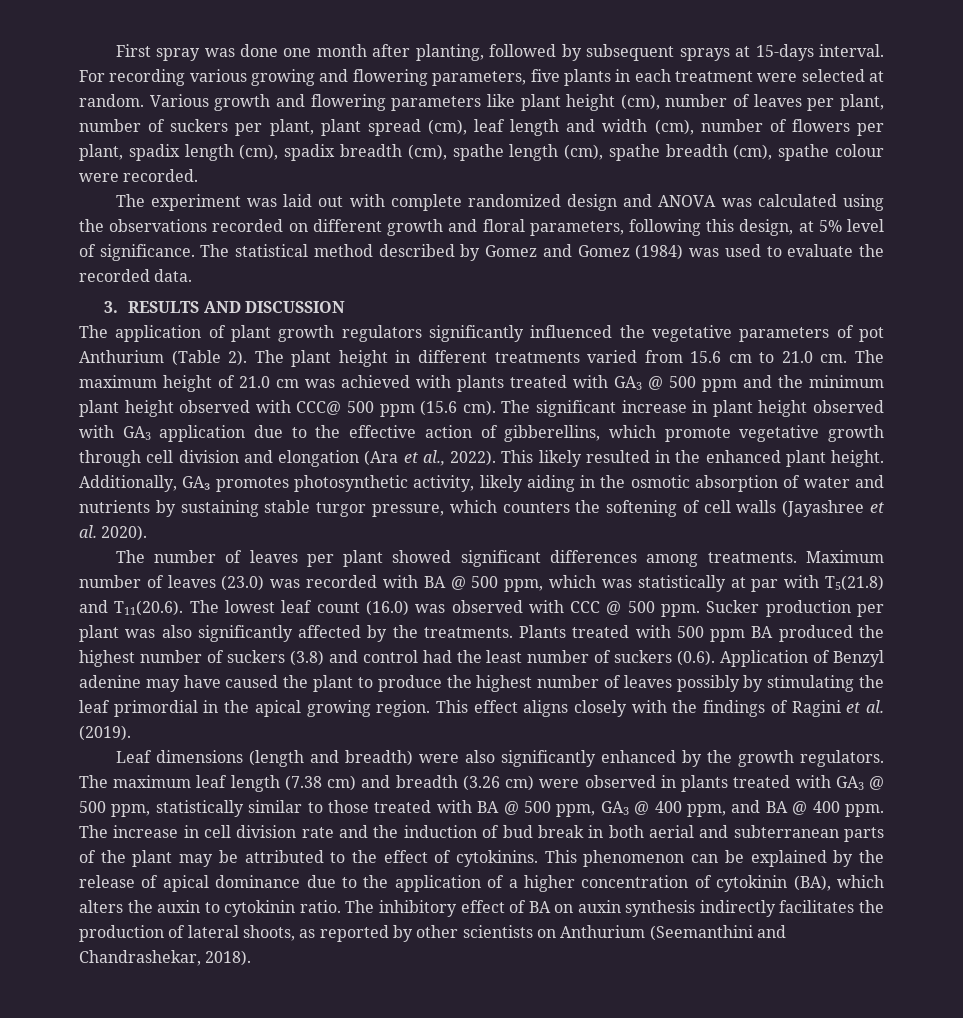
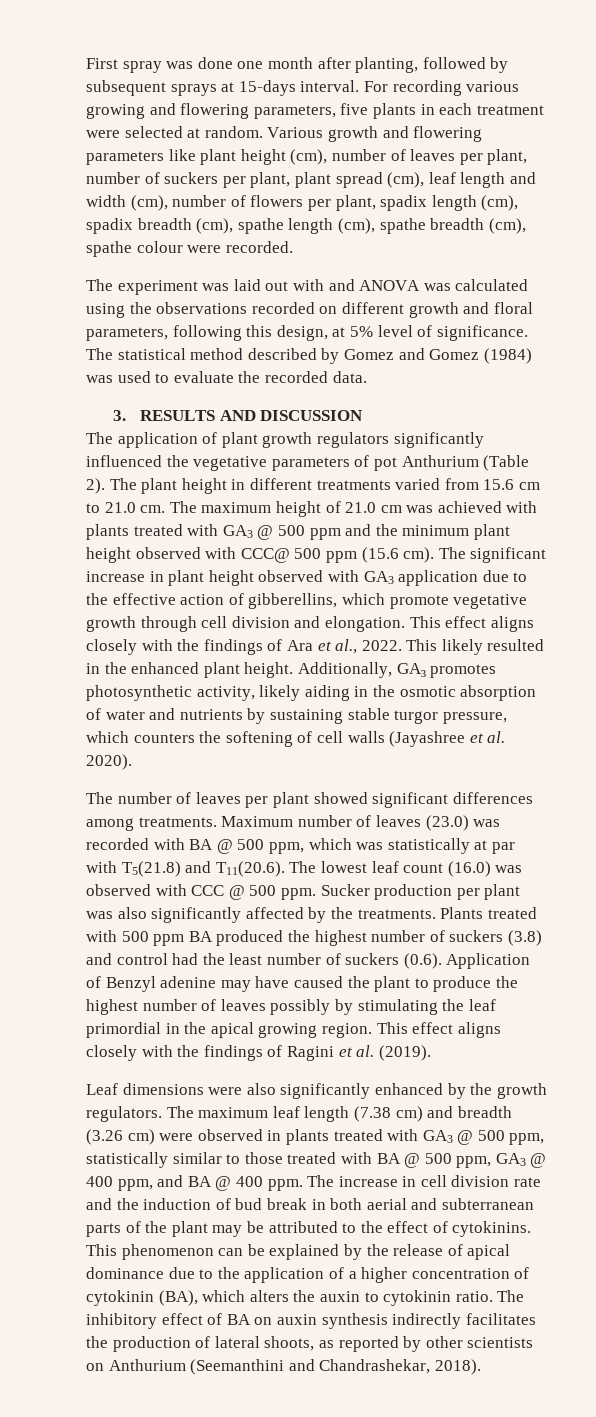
[390,194,618,211] complete randomized design -> (324, 285) none
[278,450,399,467] elongation (Ara -> [324,616,534,632] [86,639,313,655] elongation. This effect aligns closely with the findings of Ara
[450,450,496,466] 2022). -> [361,640,402,651] 2022.
[248,750,413,767] (length and breadth) -> (204, 1089) none

